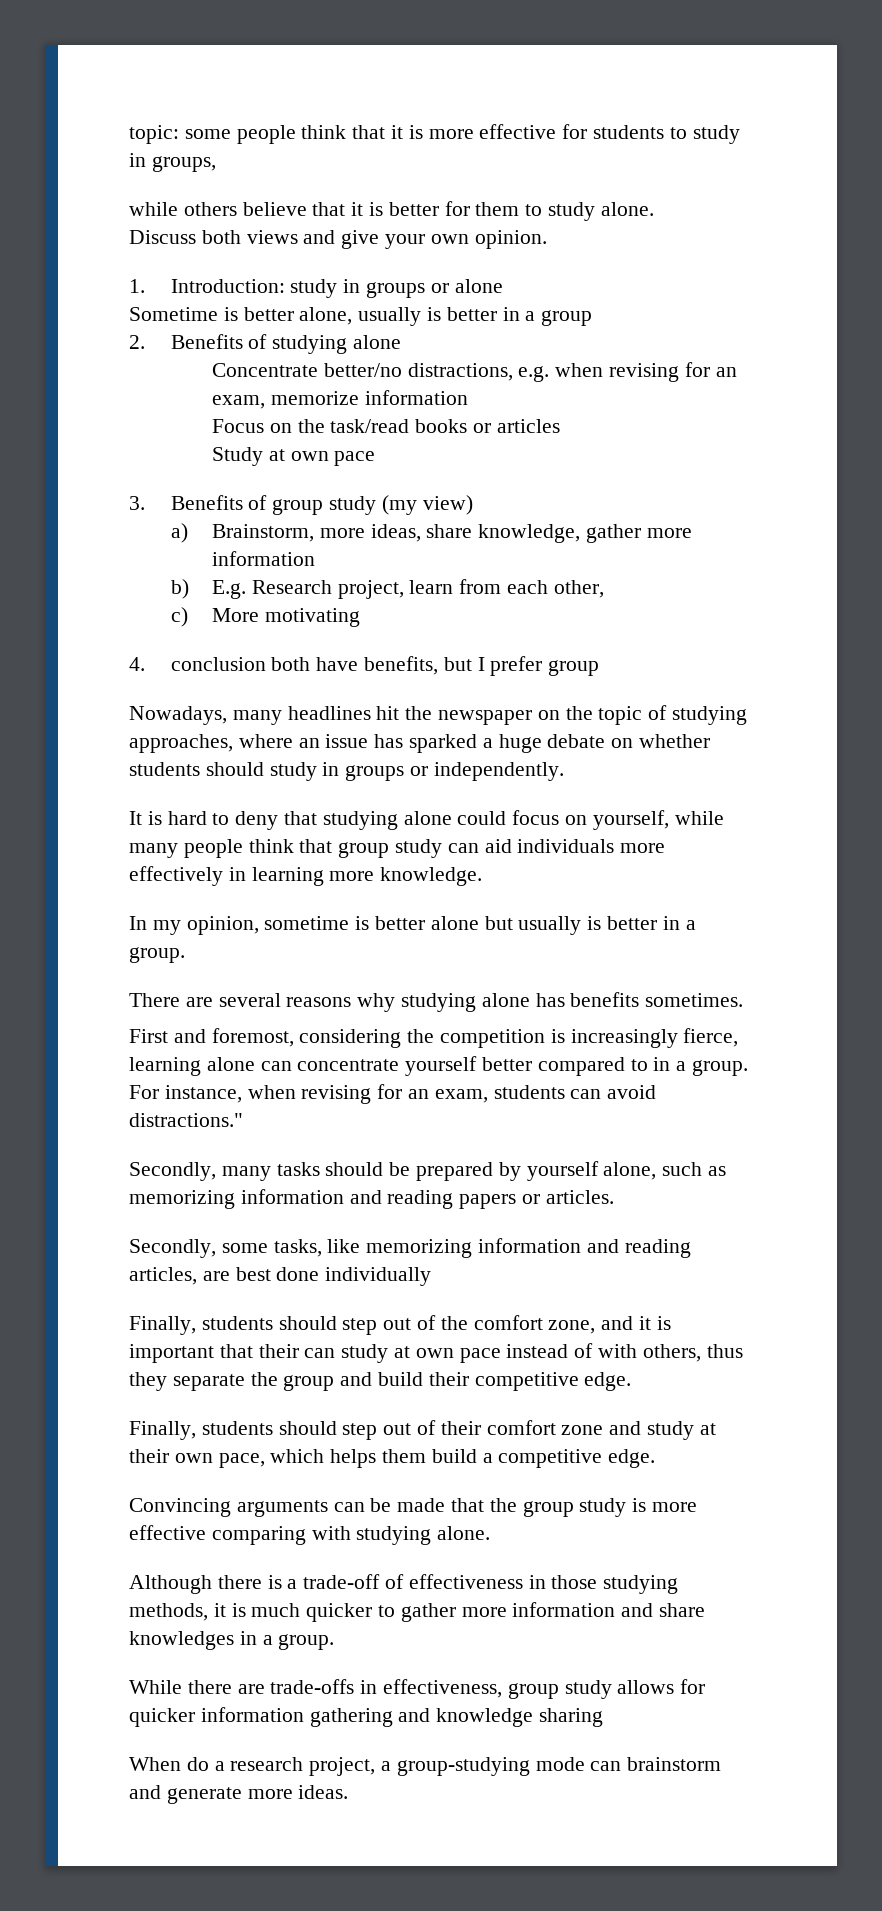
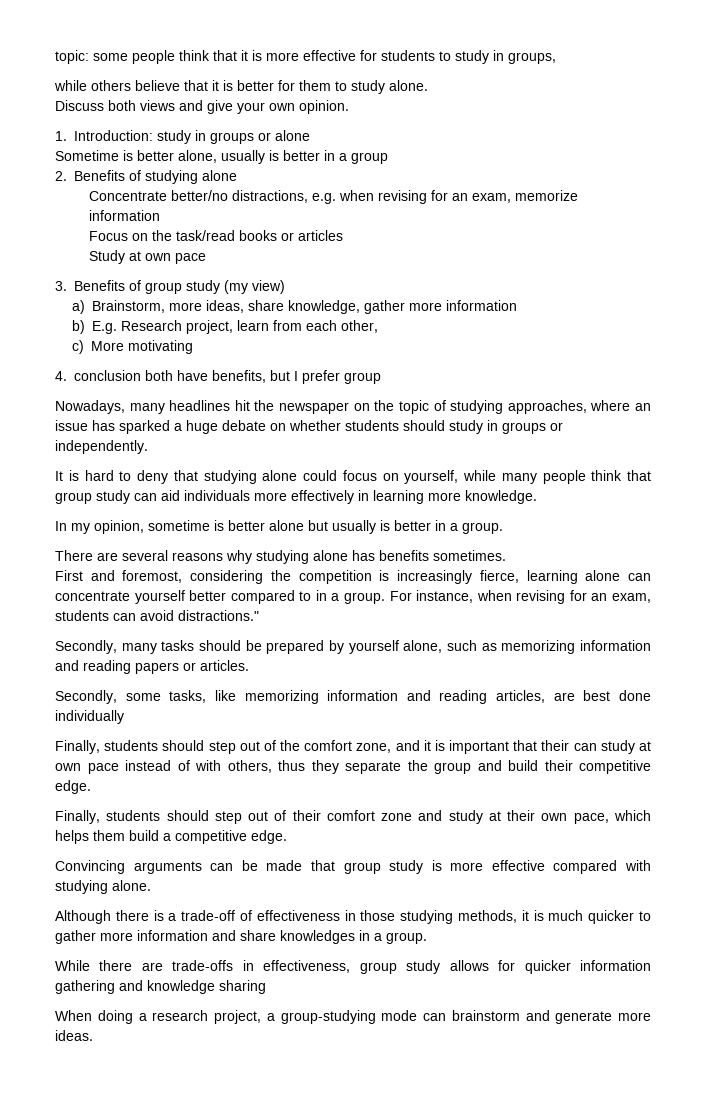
[489,1498,517,1512] the -> (335, 865) none
[211,1526,306,1545] comparing -> [553,860,618,874] compared
[186,1757,209,1771] do -> [97,1010,133,1024] doing

